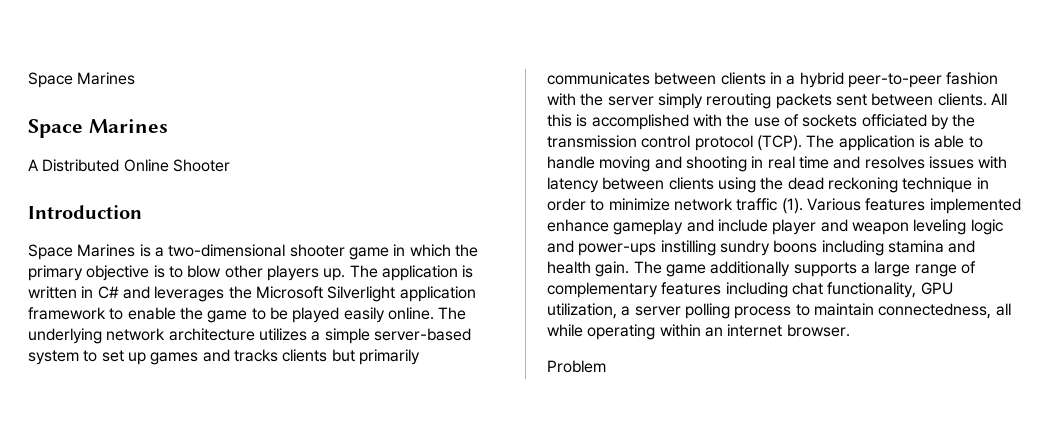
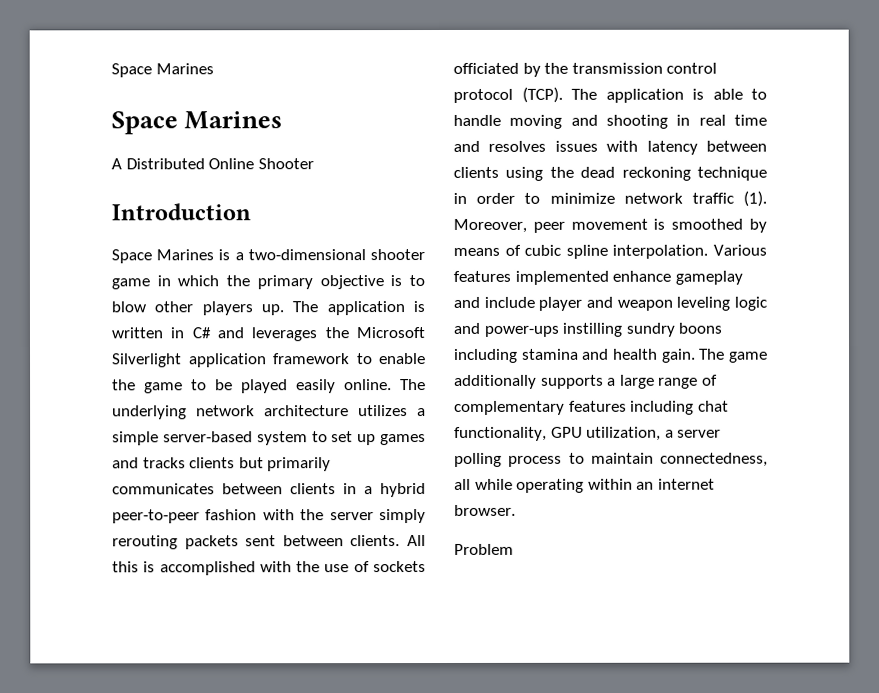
(803, 206) none -> [453,218,767,233] [453,244,709,259] Moreover, peer movement is smoothed by means of cubic spline interpolation.

